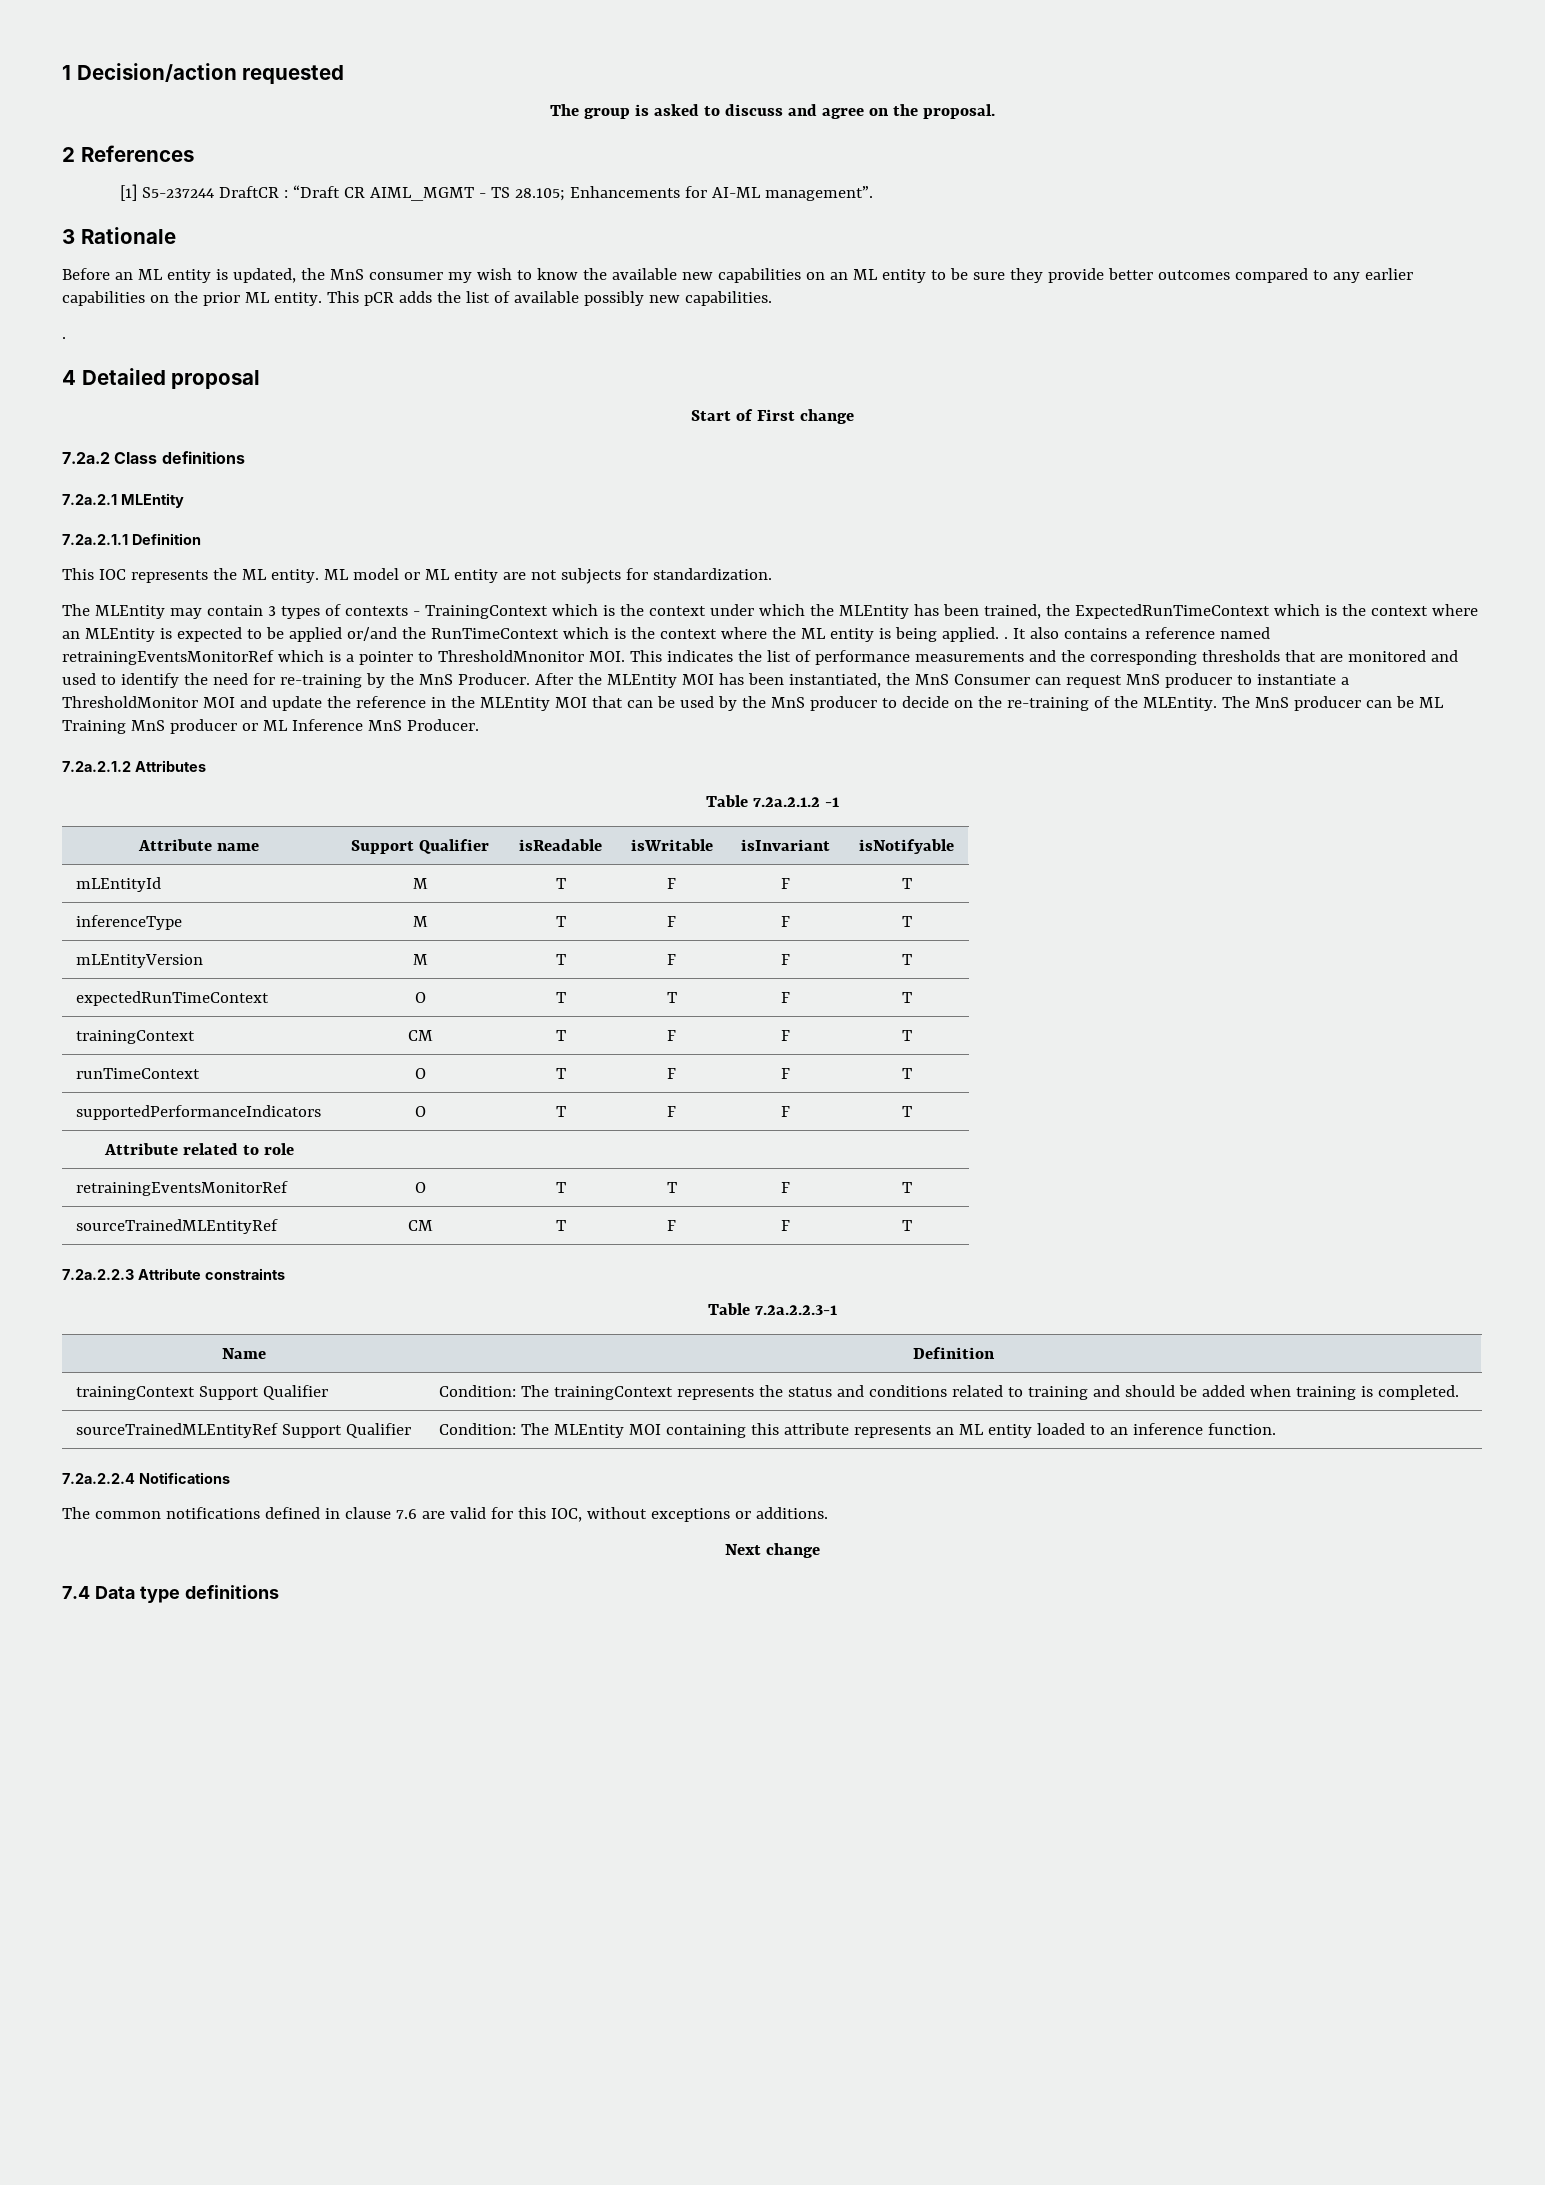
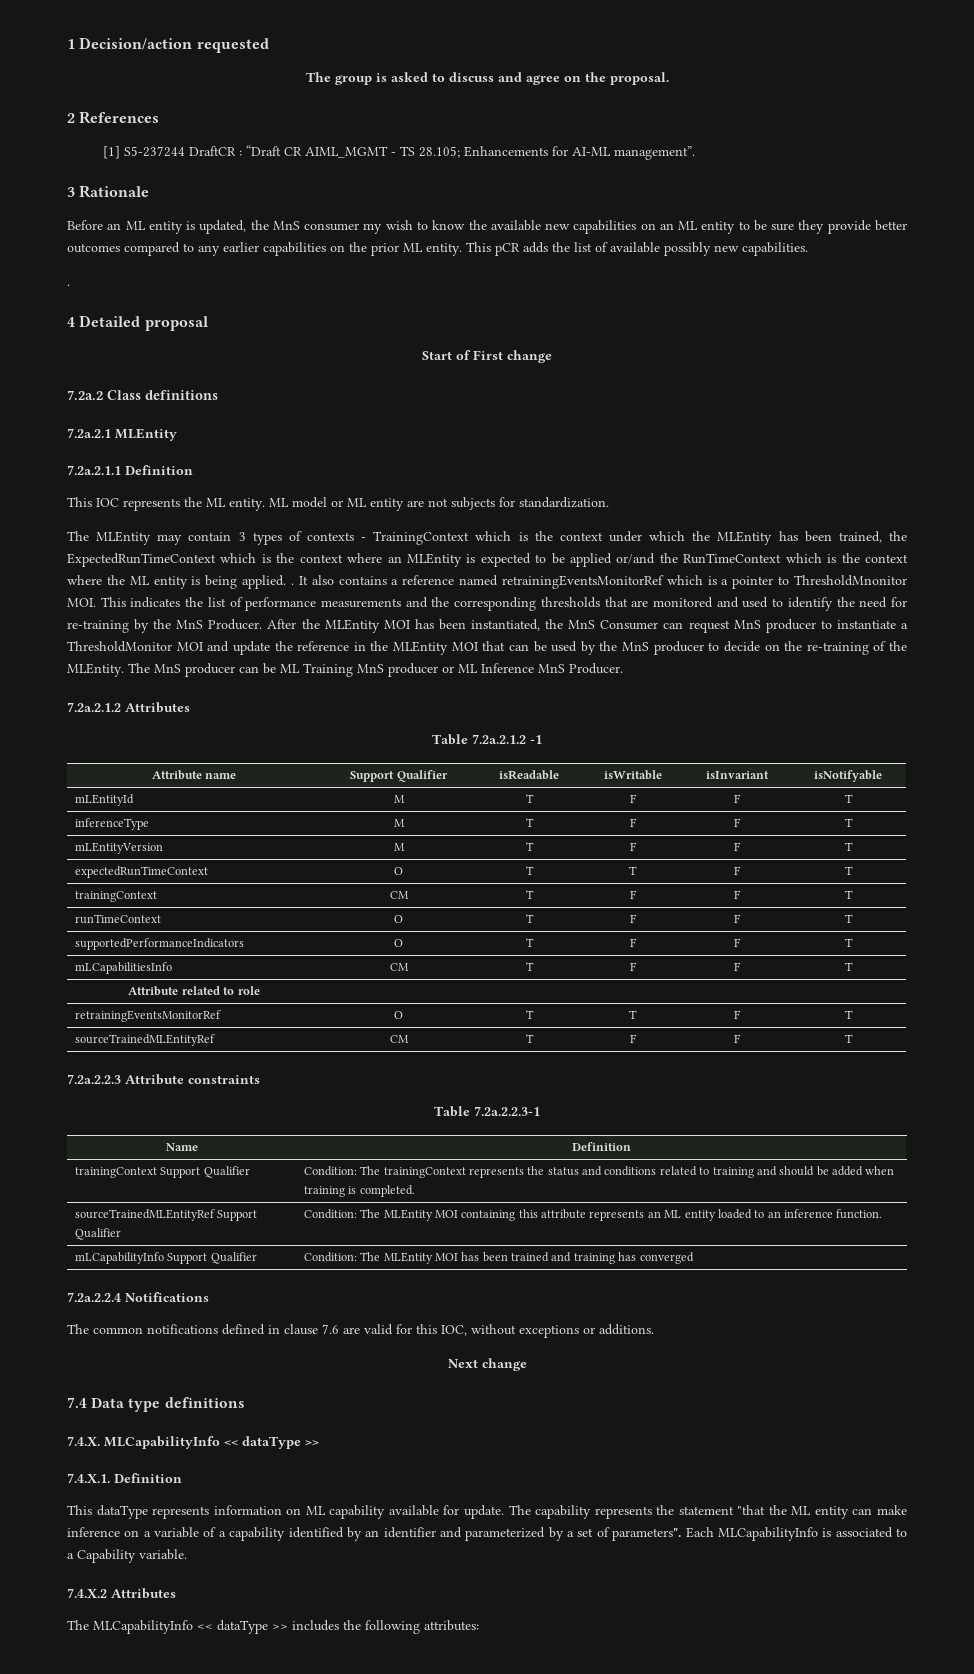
(912, 1111) none -> [74,962,172,974] [389,963,409,971] [525,962,534,971] [629,962,636,971] [734,962,740,971] [844,962,853,971] // mLCapabilitiesInfo | CM | T | F | F | T
(1276, 1429) none -> [74,1252,257,1264] [303,1252,694,1264] // mLCapabilityInfo Support Qualifier | Condition: The MLEntity MOI has been trained and training has converged
(279, 1592) none -> [67,1436,319,1449] [67,1473,182,1483] [67,1505,907,1519] [67,1527,908,1541] [67,1549,187,1563] [67,1588,176,1599] [67,1620,479,1634] // 7.4.X. MLCapabilityInfo << dataType >> // 7.4.X.1. Definition // This dataType represents information on ML capability available for update. The capability represents the statement "that the ML entity can make inference on a variable of a capability identified by an identifier and parameterized by a set of parameters". Each MLCapabilityInfo is associated to a Capability variable. // 7.4.X.2 Attributes // The MLCapabilityInfo << dataType >> includes the following attributes:

